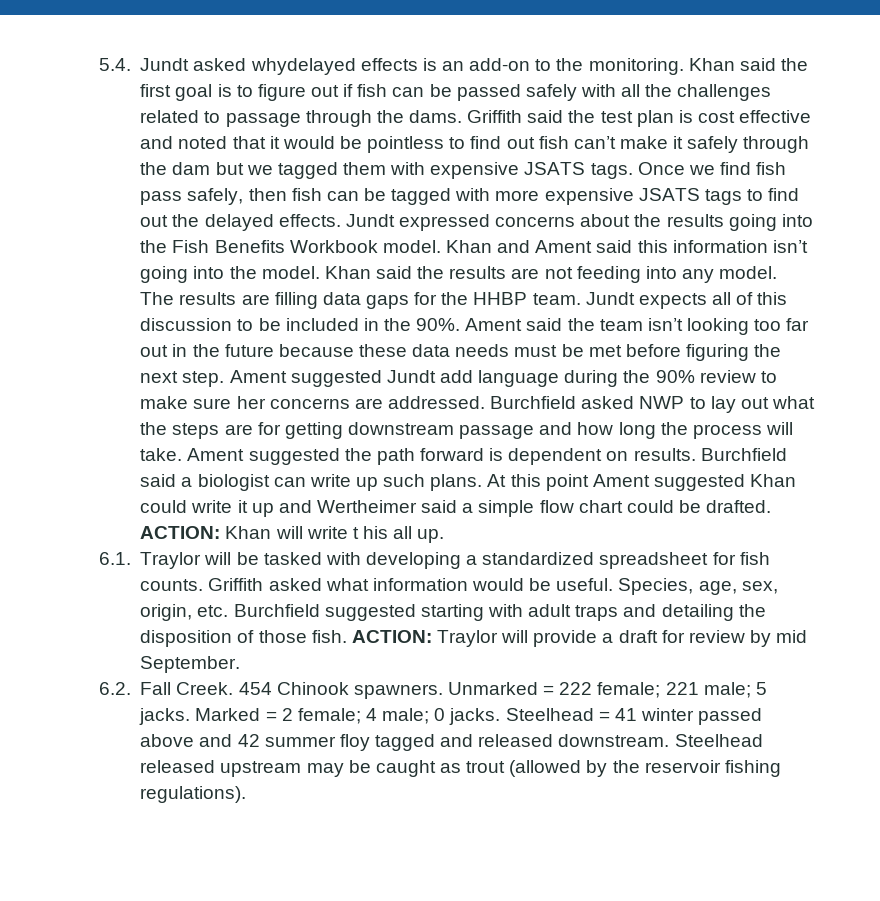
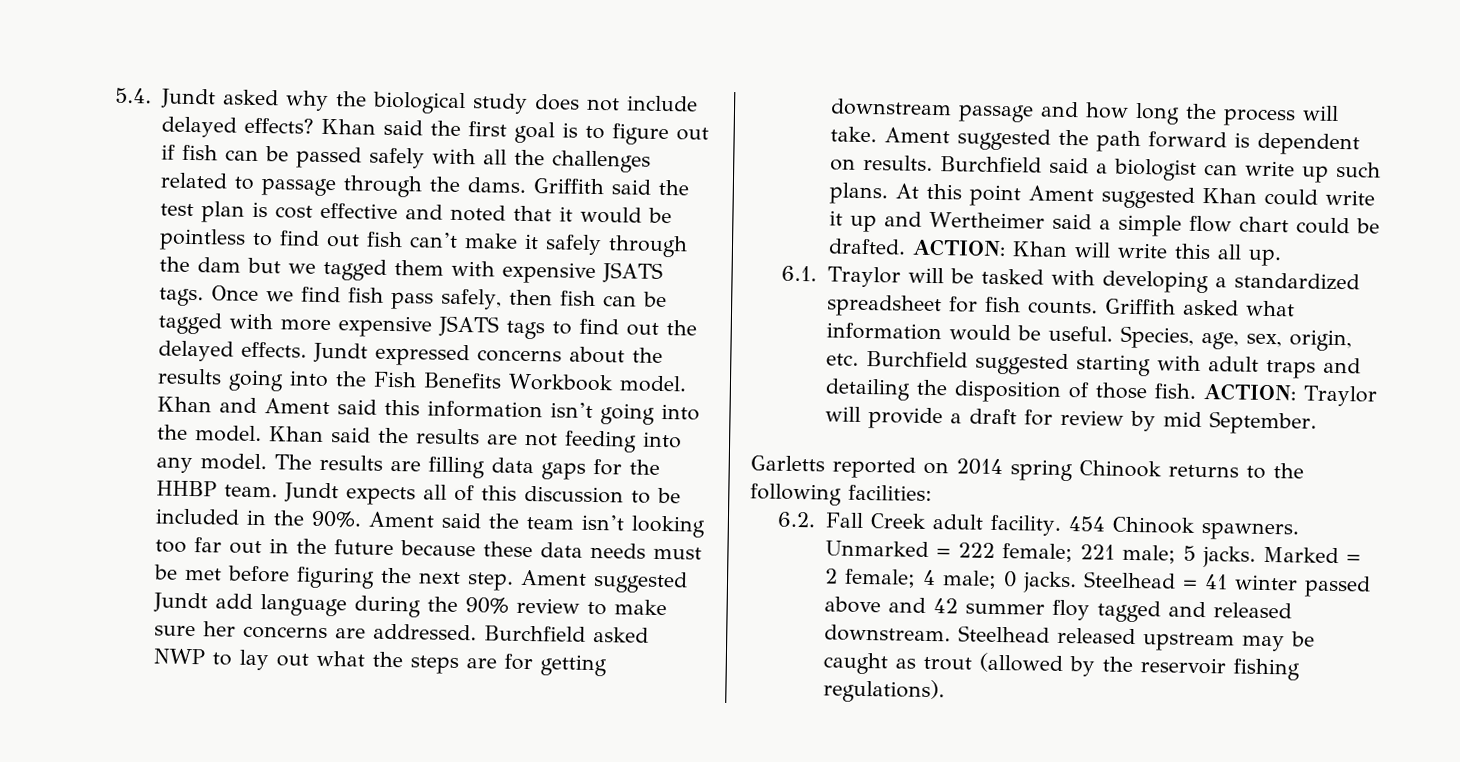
[250,58,684,75] whydelayed effects is an add-on to the monitoring. -> [284,90,698,115] [160,116,314,138] why the biological study does not include delayed effects?
[352,526,388,539] t his -> [1173,243,1211,260] this
(241, 664) none -> [750,455,1304,482] [750,483,932,506] // Garletts reported on 2014 spring Chinook returns to the following facilities:
[176,682,234,695] Creek. -> [869,513,1062,536] Creek adult facility.

